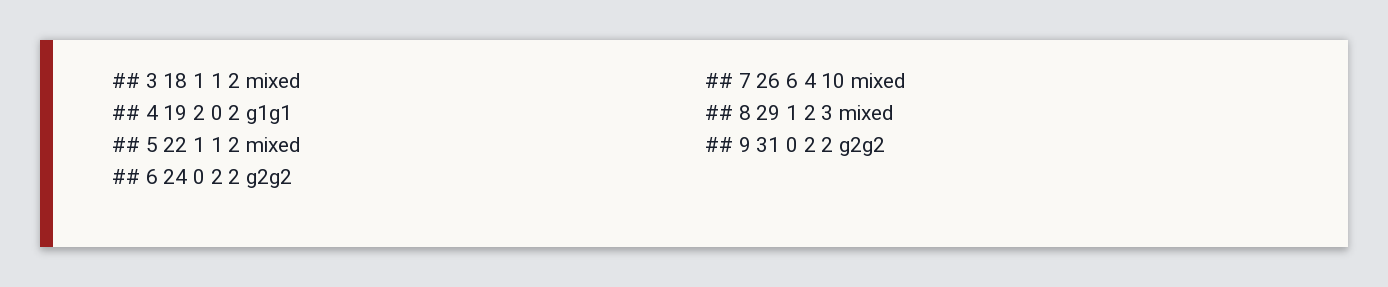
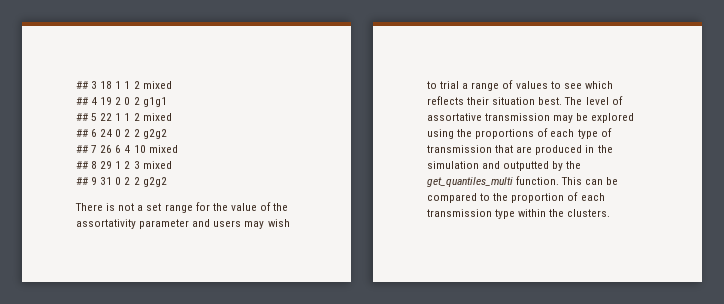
(886, 146) none -> [75,202,289,213] [76,219,290,229] [427,80,613,91] [427,96,623,105] [427,113,635,123] [427,128,612,139] [427,145,613,155] [427,161,582,171] [427,176,619,187] [427,192,605,203] [427,209,611,219] // There is not a set range for the value of the assortativity parameter and users may wish to trial a range of values to see which reflects their situation best. The level of assortative transmission may be explored using the proportions of each type of transmission that are produced in the simulation and outputted by the get_quantiles_multi function. This can be compared to the proportion of each transmission type within the clusters.

